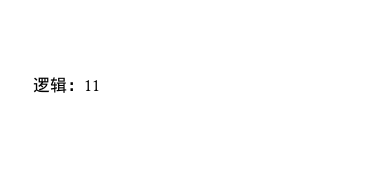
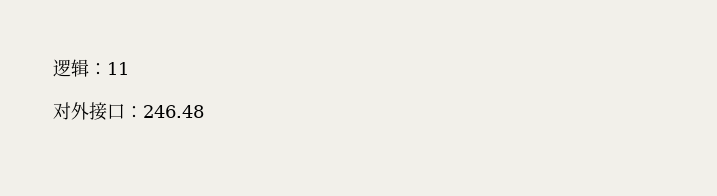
(100, 85) none -> [53,102,204,121] // 对外接口：246.48

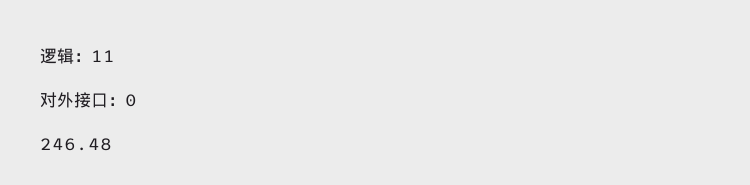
(143, 112) none -> [125,94,137,107] 0 //

